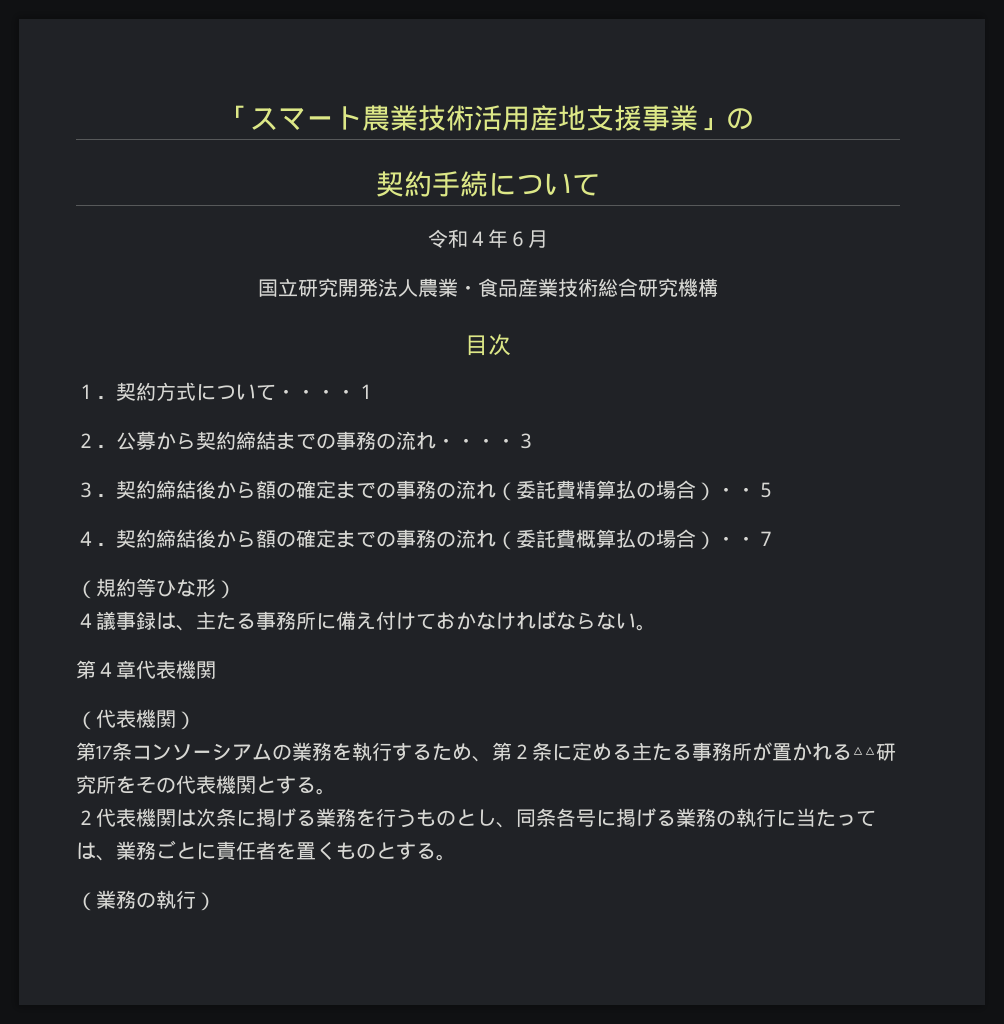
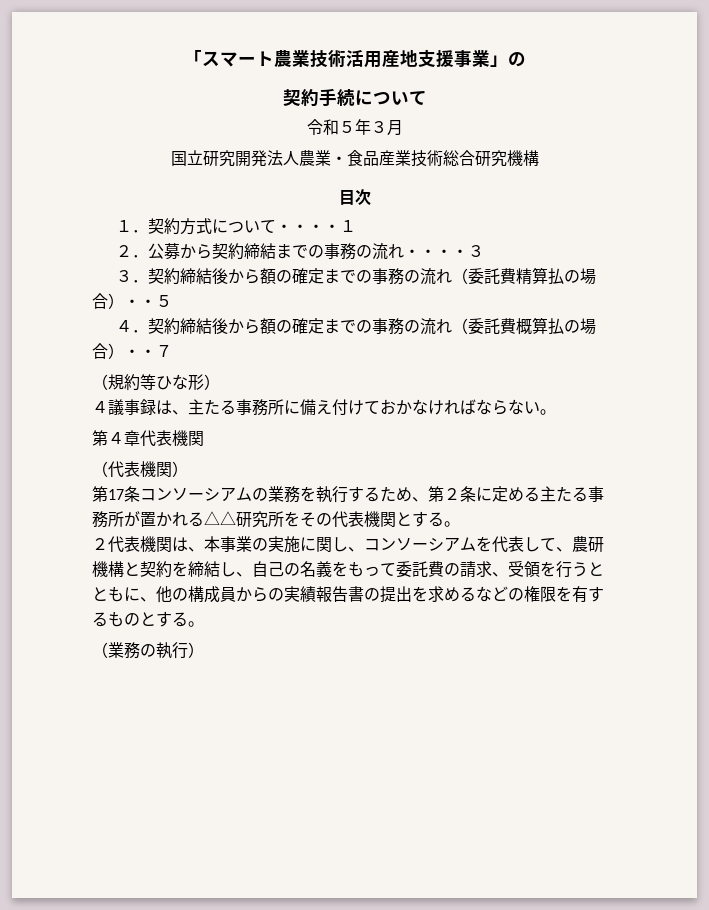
[468,229,528,248] ４年６ -> [338,119,387,135] ５年３
[196,808,876,828] [76,840,336,861] 次条に掲げる業務を行うものとし、同条各号に掲げる業務の執行に当たっては、業務ごとに責任者を置く -> [188,536,604,553] [92,561,604,578] [92,586,604,603] [92,612,108,627] 、本事業の実施に関し、コンソーシアムを代表して、農研機構と契約を締結し、自己の名義をもって委託費の請求、受領を行うとともに、他の構成員からの実績報告書の提出を求めるなどの権限を有する

